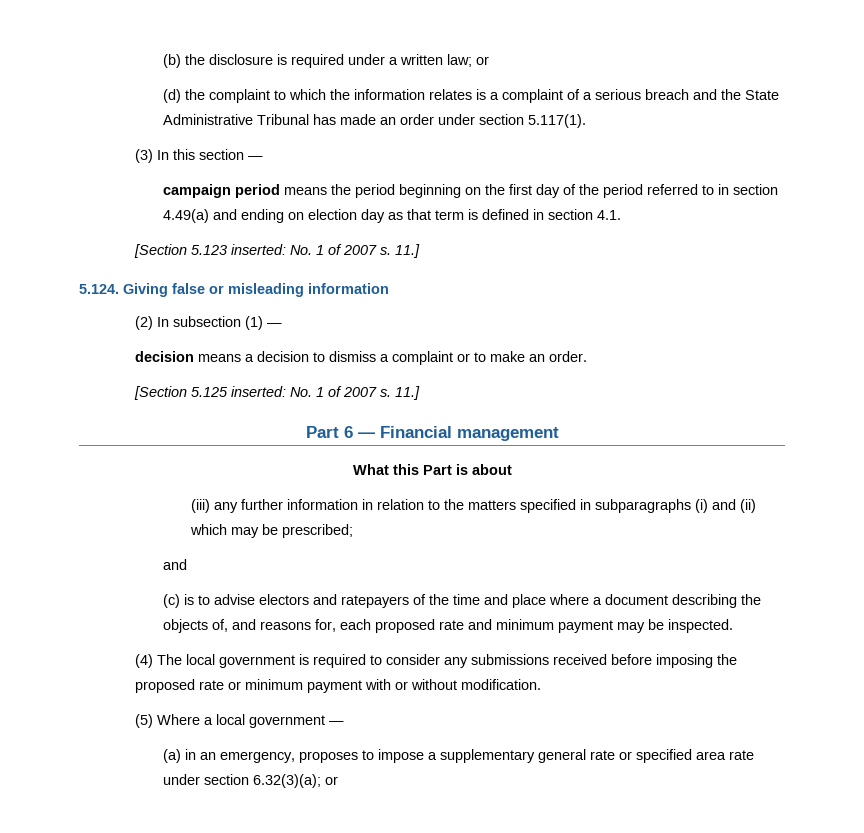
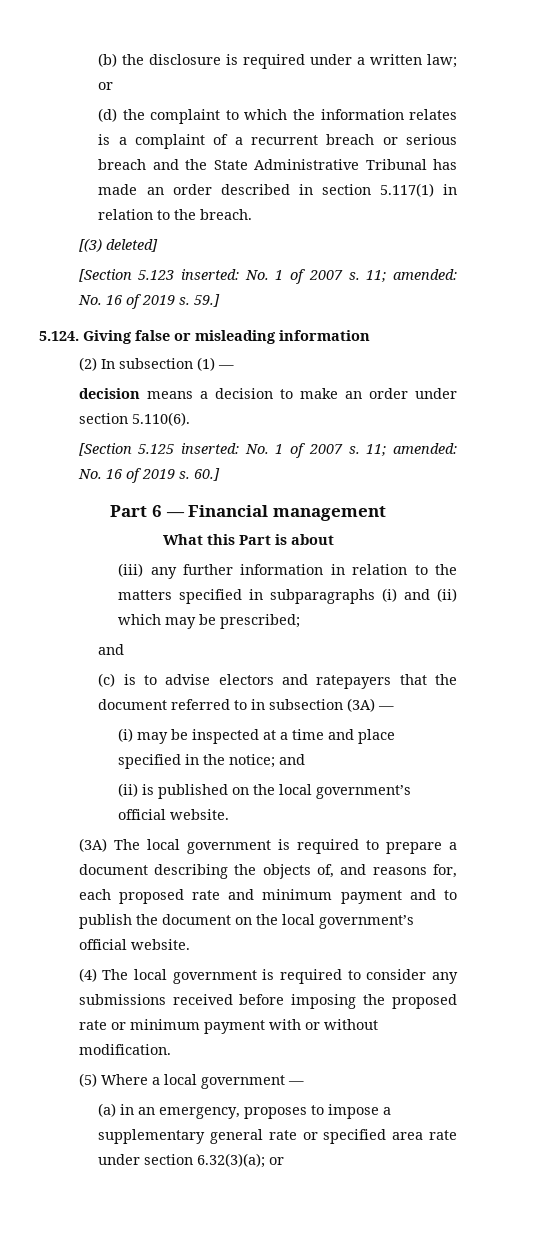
(593, 96) none -> [251,134,398,145] recurrent breach or
[438,114,587,128] [135,149,264,163] [163,184,779,198] [163,209,622,223] under section 5.117(1). // (3) In this section — // campaign period means the period beginning on the first day of the period referred to in section 4.49(a) and ending on election day as that term is defined in section 4.1. -> [220,183,457,197] [98,209,253,220] [78,238,158,252] described in section 5.117(1) in relation to the breach. // [(3) deleted]
[395,244,421,258] 11.] -> [366,269,457,282] [77,294,220,309] 11; amended: No. 16 of 2019 s. 59.]
[329,351,588,365] dismiss a complaint or to make an order. -> [299,388,457,399] [78,412,190,426] make an order under section 5.110(6).
[395,386,421,400] 11.] -> [366,443,457,456] [77,468,220,483] 11; amended: No. 16 of 2019 s. 60.]
[413,594,590,608] of the time and place where -> [399,674,458,685] [98,698,395,712] [118,728,396,744] [118,754,306,769] [118,783,412,799] [118,809,230,820] [78,838,442,854] that the document referred to in subsection (3A) — // (i) may be inspected at a time and place specified in the notice; and // (ii) is published on the local government’s official website. // (3A) The local government is required to prepare
[617,619,734,633] may be inspected. -> [409,889,458,900] [78,914,414,929] [78,939,190,950] and to publish the document on the local government’s official website.

